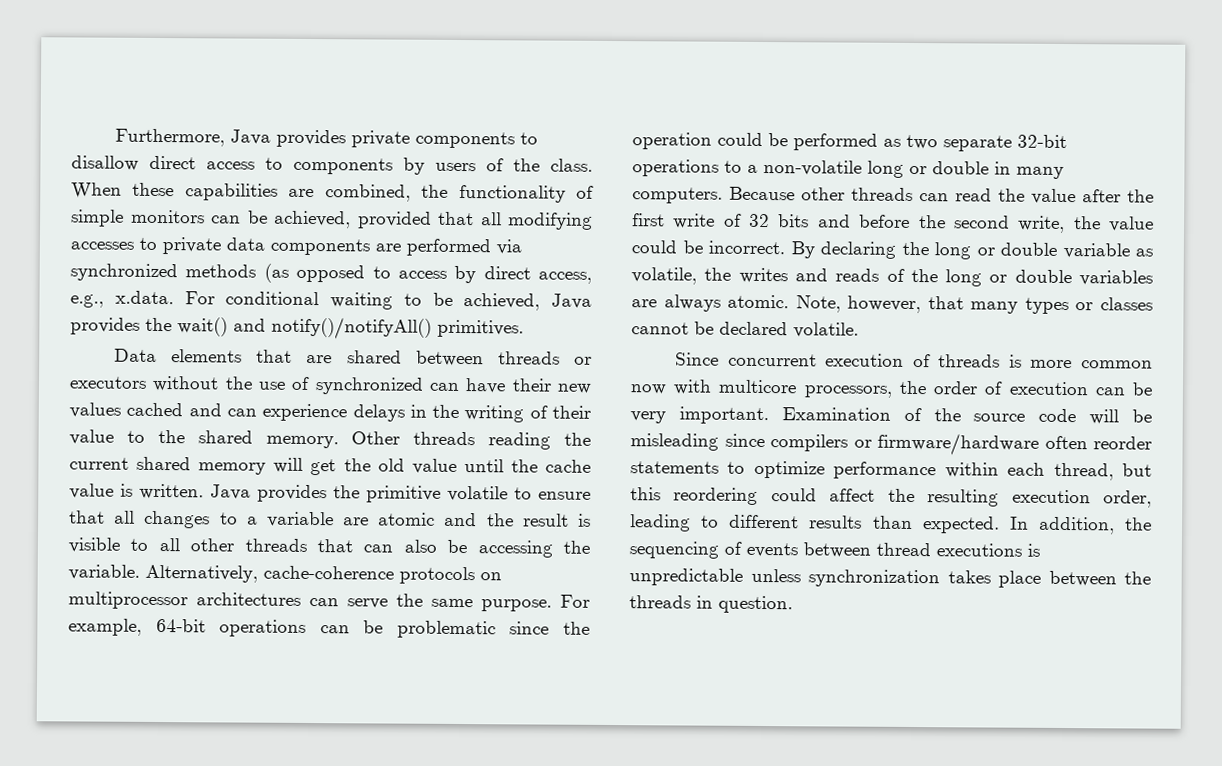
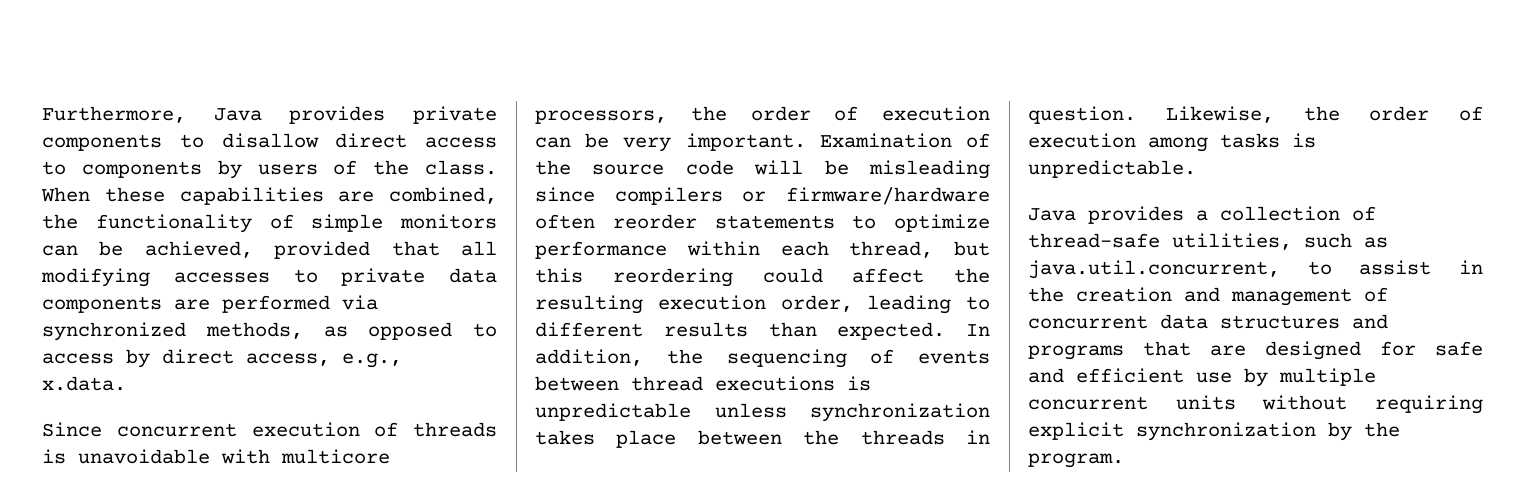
[185,263,289,283] methods (as -> [205,322,348,339] methods, as
[184,291,592,311] [70,316,524,340] [114,348,592,367] [69,375,591,395] [69,402,592,423] [69,429,591,450] [69,456,592,476] [69,483,591,503] [69,510,591,529] [68,537,590,558] [68,564,502,585] [68,591,590,612] [68,618,590,639] [632,132,1067,152] [632,159,1064,179] [632,186,1154,205] [632,213,1154,234] [631,240,1153,260] [631,267,1153,287] [631,294,1153,315] [631,321,859,338] For conditional waiting to be achieved, Java provides the wait() and notify()/notifyAll() primitives. // Data elements that are shared between threads or executors without the use of synchronized can have their new values cached and can experience delays in the writing of their value to the shared memory. Other threads reading the current shared memory will get the old value until the cache value is written. Java provides the primitive volatile to ensure that all changes to a variable are atomic and the result is visible to all other threads that can also be accessing the variable. Alternatively, cache-coherence protocols on multiprocessor architectures can serve the same purpose. For example, 64-bit operations can be problematic since the operation could be performed as two separate 32-bit operations to a non-volatile long or double in many computers. Because other threads can read the value after the first write of 32 bits and before the second write, the value could be incorrect. By declaring the long or double variable as volatile, the writes and reads of the long or double variables are always atomic. Note, however, that many types or classes cannot be declared volatile. -> (126, 383) none
[1030,359,1153,369] [630,384,666,395] more common now -> [78,449,210,464] unavoidable
(793, 604) none -> [1165,106,1483,123] [1028,133,1316,152] [1028,160,1196,178] [1028,206,1376,224] [1028,233,1388,250] [1028,260,1483,279] [1028,287,1388,306] [1028,314,1388,329] [1028,341,1483,360] [1028,368,1376,387] [1028,395,1483,414] [1028,422,1400,441] [1028,453,1124,468] Likewise, the order of execution among tasks is unpredictable. // Java provides a collection of thread-safe utilities, such as java.util.concurrent, to assist in the creation and management of concurrent data structures and programs that are designed for safe and efficient use by multiple concurrent units without requiring explicit synchronization by the program.

